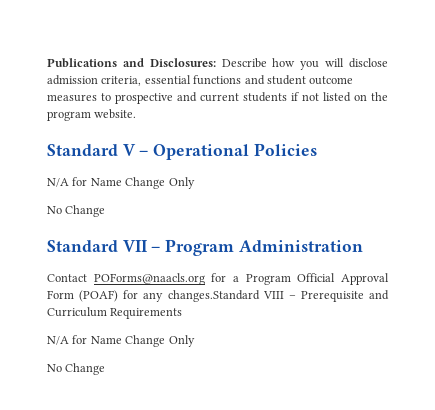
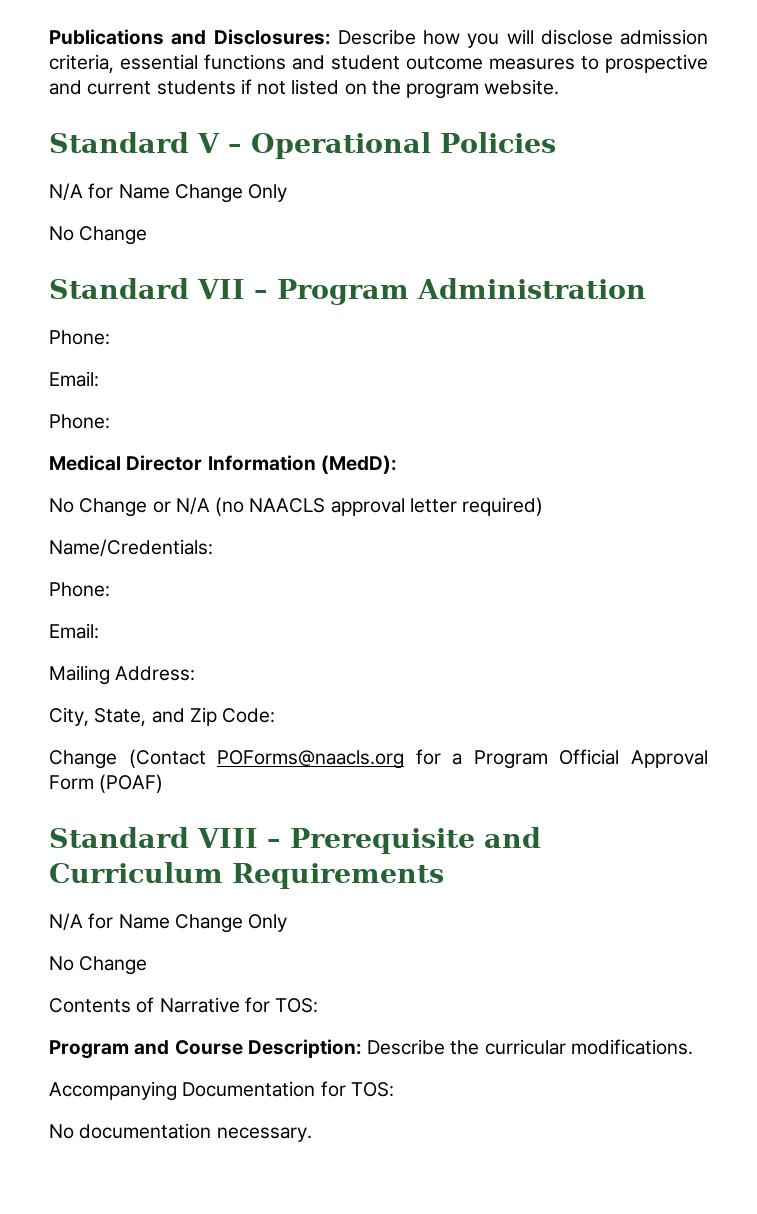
[47,274,87,282] Contact -> [49,330,110,345] [49,371,99,387] [49,414,110,429] [49,455,397,474] [49,497,544,517] [49,539,213,557] [49,582,110,597] [49,623,99,639] [49,665,196,685] [49,707,276,726] [49,749,206,769] Phone: // Email: // Phone: // Medical Director Information (MedD): // No Change or N/A (no NAACLS approval letter required) // Name/Credentials: // Phone: // Email: // Mailing Address: // City, State, and Zip Code: // Change (Contact
[123,290,260,302] for any changes.Standard -> [49,827,189,848] // Standard
(106, 369) none -> [49,997,319,1013] [49,1039,693,1059] [49,1081,394,1101] [49,1123,312,1142] // Contents of Narrative for TOS: // Program and Course Description: Describe the curricular modifications. // Accompanying Documentation for TOS: // No documentation necessary.

